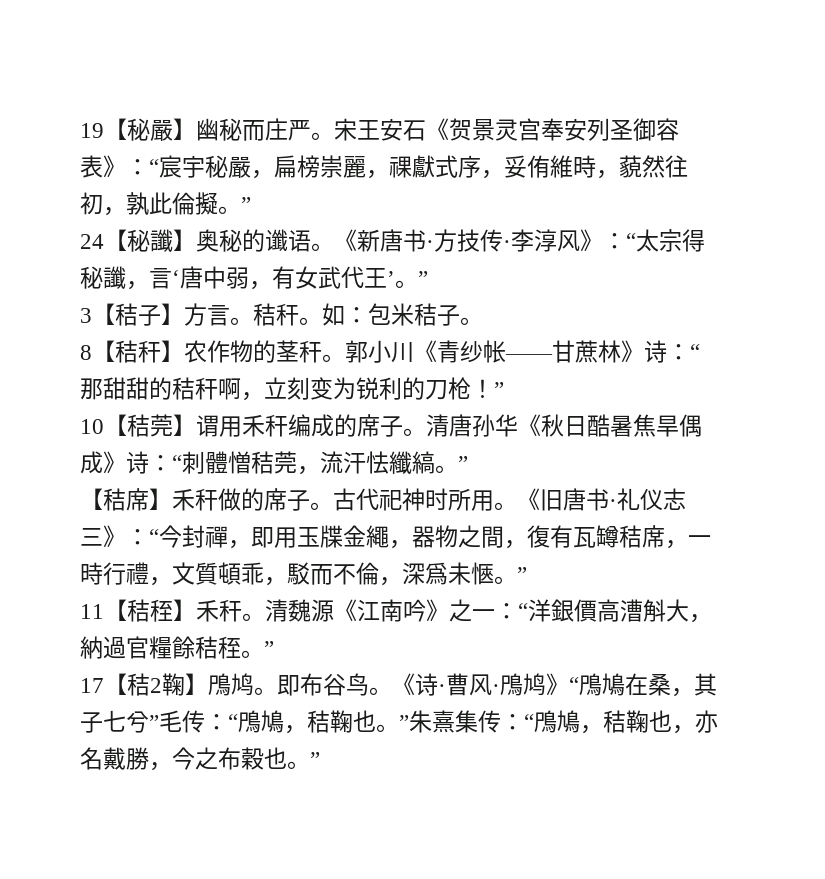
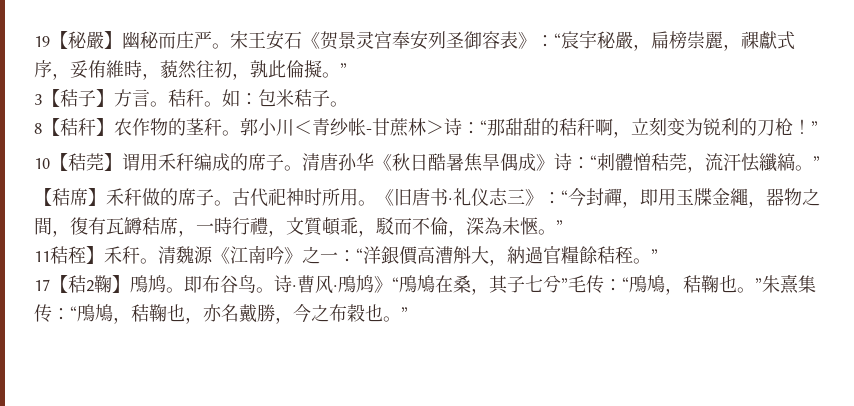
[80,229,705,252] [80,266,428,290] // 24【秘讖】奥秘的谶语。《新唐书·方技传·李淳风》：“太宗得秘讖，言‘唐中弱，有女武代王’。” -> (347, 69) none
[414,340,644,363] 《青纱帐——甘蔗林》 -> [294,118,444,137] ＜青纱帐-甘蔗林＞
[425,562,448,585] 爲 -> [484,217,502,235] 為
[104,599,127,621] 【 -> (50, 256) none
[392,673,415,695] 《 -> (274, 290) none

